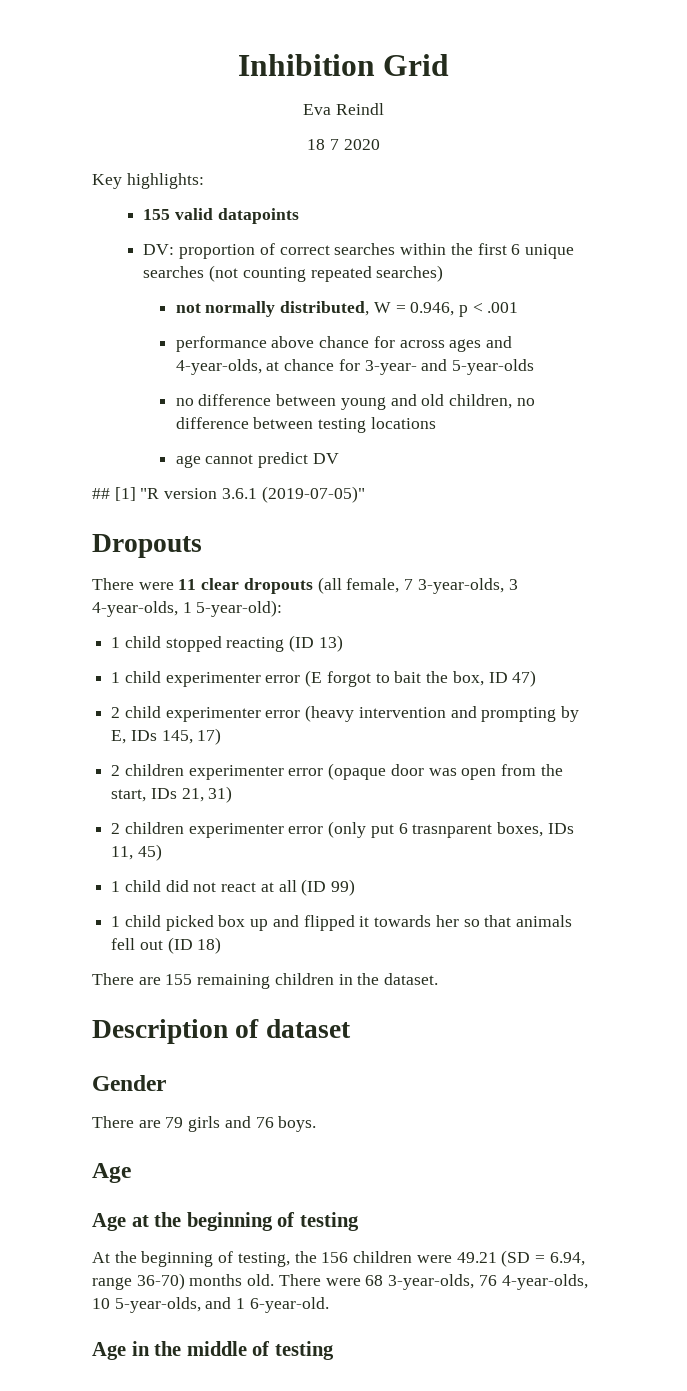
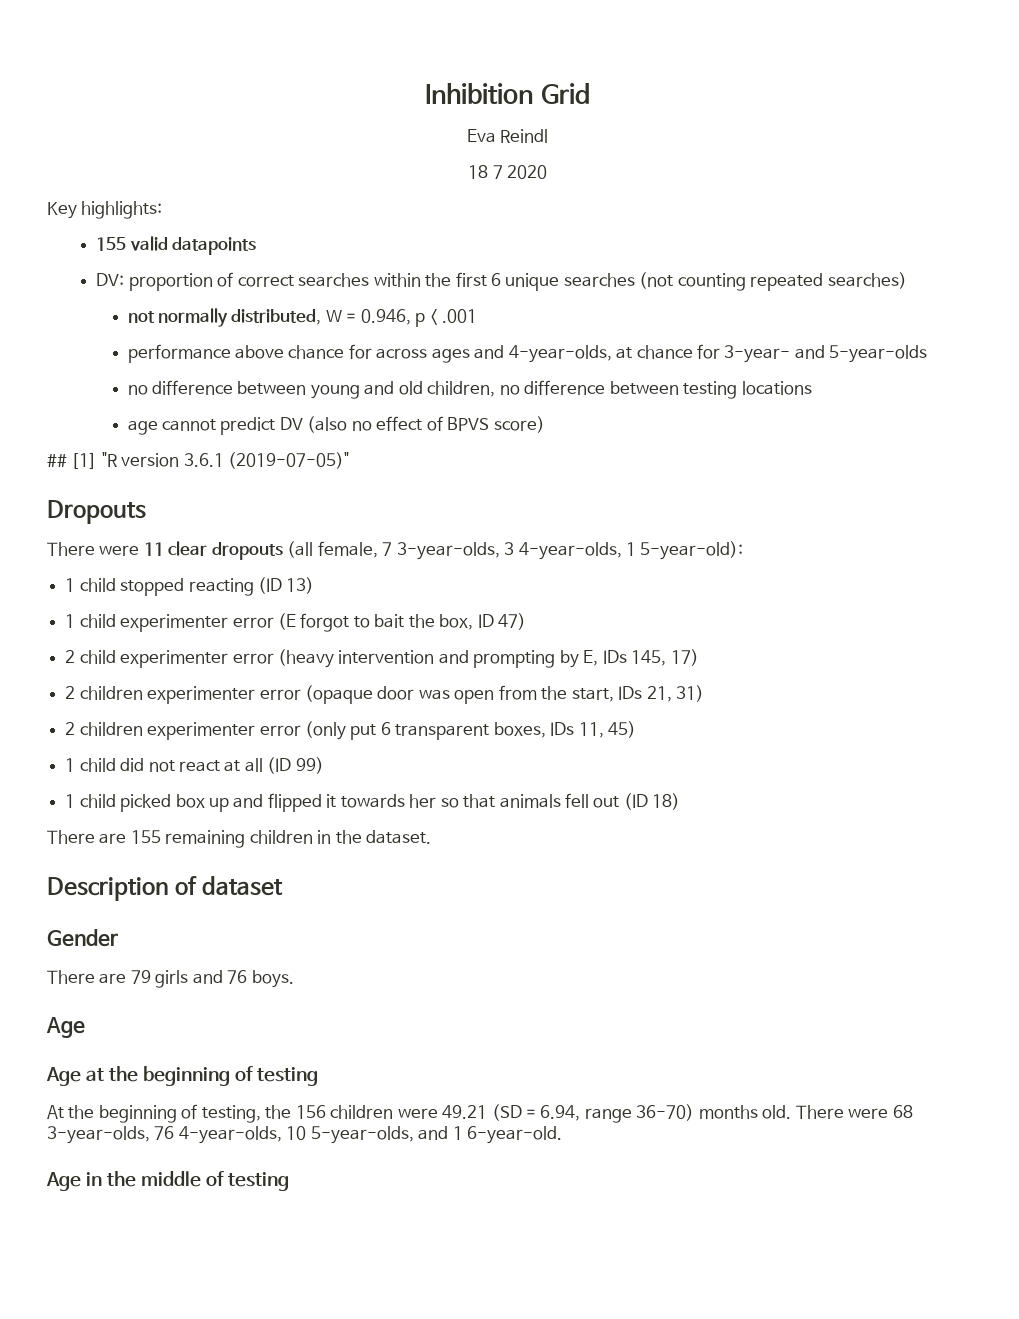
(339, 458) none -> [307,416,545,433] (also no effect of BPVS score)
[412,824,493,838] trasnparent -> [395,724,490,740] transparent

